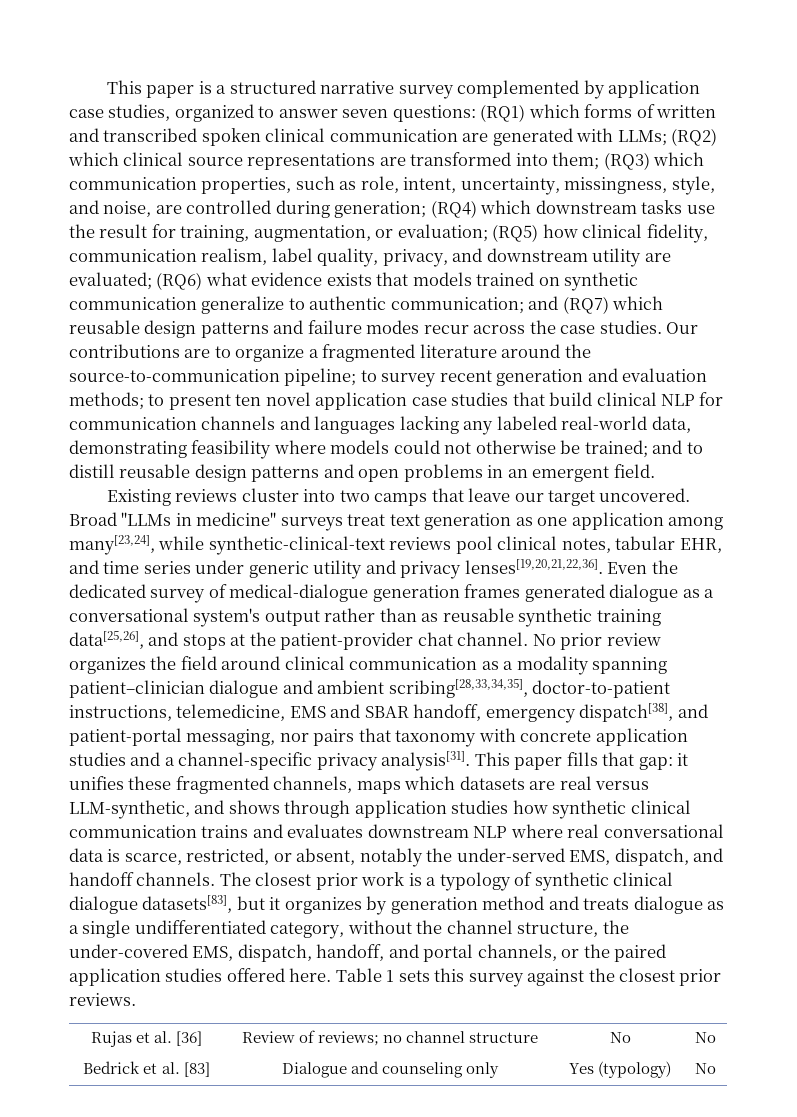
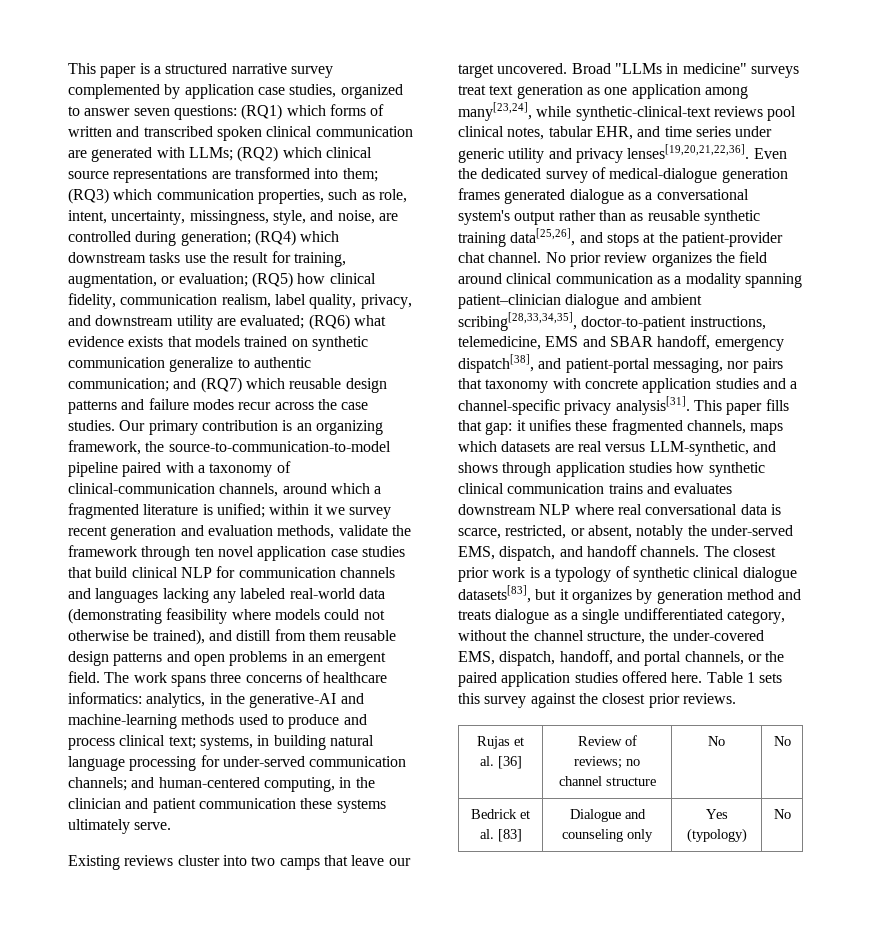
[69,344,591,362] [69,368,377,386] contributions are to organize a fragmented literature around the source-to-communication pipeline; to -> [148,420,383,435] [68,440,391,455] [68,461,291,477] [68,483,382,497] [68,503,345,519] primary contribution is an organizing framework, the source-to-communication-to-model pipeline paired with a taxonomy of clinical-communication channels, around which a fragmented literature is unified; within it we
[69,392,231,410] methods; to present -> [277,525,411,539] [68,545,191,561] methods, validate the framework through
[651,416,691,433] [69,440,187,458] data, demonstrating -> [358,588,385,599] [68,608,162,624] data (demonstrating
[584,440,703,458] [69,464,115,478] trained; and to distill -> [152,629,341,645] trained), and distill from them
(655, 471) none -> [104,671,388,687] [68,692,364,708] [68,714,367,729] [68,735,374,750] [68,755,407,771] [68,777,375,792] [68,798,386,813] [68,819,172,834] The work spans three concerns of healthcare informatics: analytics, in the generative-AI and machine-learning methods used to produce and process clinical text; systems, in building natural language processing for under-served communication channels; and human-centered computing, in the clinician and patient communication these systems ultimately serve.

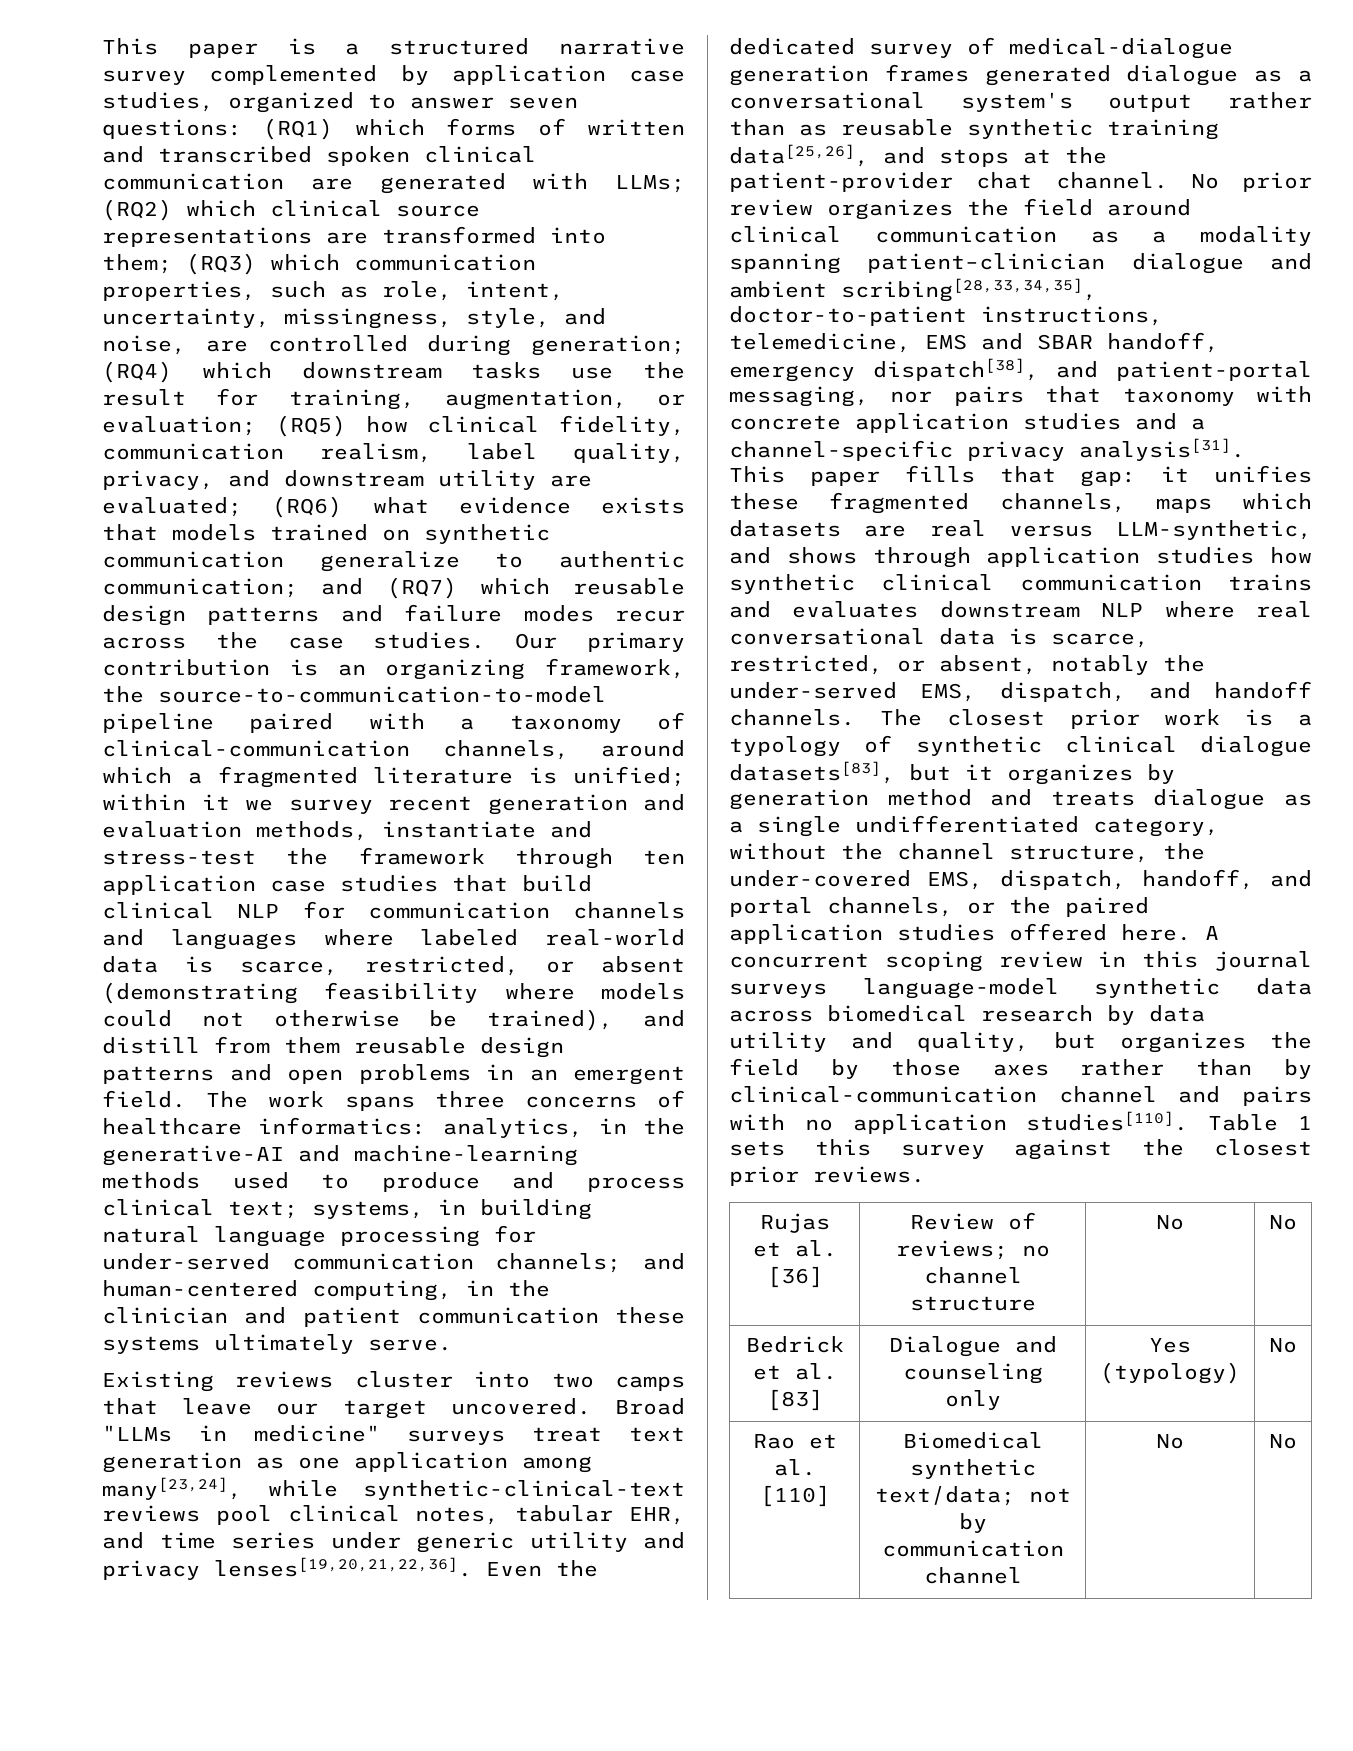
[338,525,388,536] validate -> [382,821,592,838] [102,850,256,865] instantiate and stress-test
[217,546,254,557] novel -> (685, 857) none
[162,588,236,603] lacking any -> [323,929,394,946] where
(385, 593) none -> [185,956,685,976] is scarce, restricted, or absent
(703, 677) none -> [1205,926,1219,940] [729,951,1312,972] [729,978,1312,999] [729,1005,1205,1025] [729,1032,1312,1053] [729,1058,1312,1079] [729,1086,1312,1106] [729,1111,1189,1134] A concurrent scoping review in this journal surveys language-model synthetic data across biomedical research by data utility and quality, but organizes the field by those axes rather than by clinical-communication channel and pairs with no application studies[110].
(791, 814) none -> [752,1434,837,1449] [773,1459,816,1476] [759,1485,830,1507] [902,1432,1043,1449] [909,1459,1036,1479] [874,1486,1071,1506] [958,1513,987,1533] [881,1540,1064,1557] [923,1567,1022,1584] [1156,1434,1184,1449] [1269,1434,1297,1449] // Rao et al. [110] | Biomedical synthetic text/data; not by communication channel | No | No

